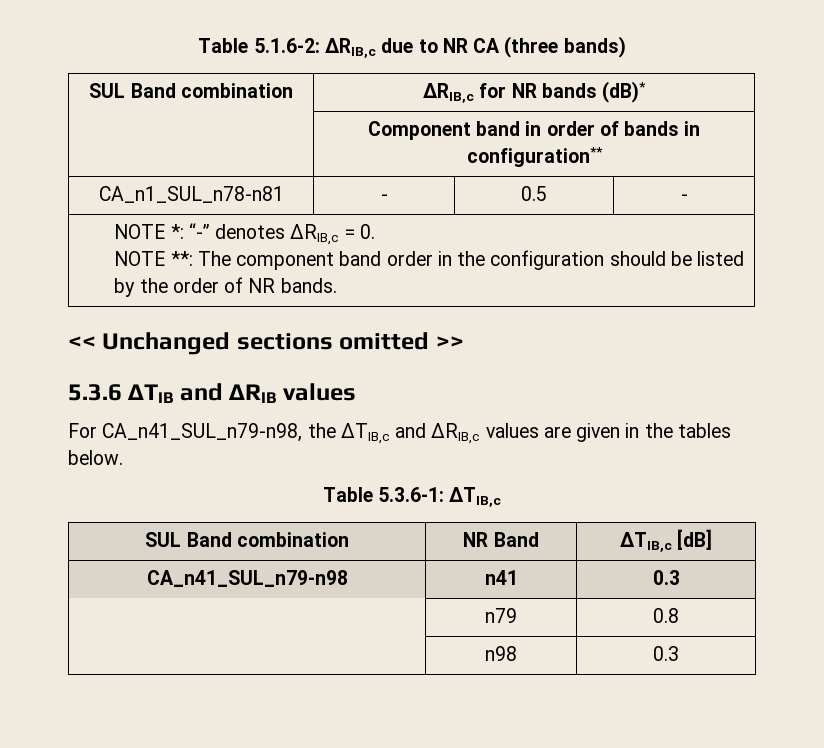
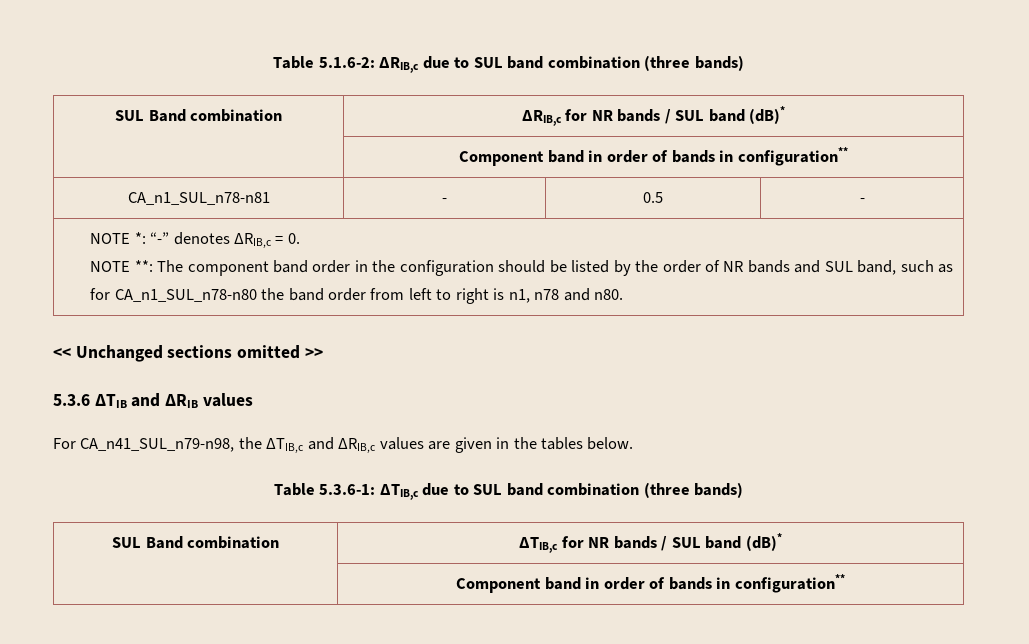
[442,38,501,53] NR CA -> [473,56,640,69] SUL band combination
(597, 90) none -> [664,109,745,124] / SUL band
[280,278,337,293] bands. -> [747,260,954,275] [90,288,624,304] bands and SUL band, such as for CA_n1_SUL_n78-n80 the band order from left to right is n1, n78 and n80.
[145,532,349,547] [463,532,539,547] [619,529,713,552] [146,570,348,587] [484,570,518,585] [652,570,680,585] [485,608,517,623] [653,608,679,623] [485,646,517,661] [653,646,679,661] // SUL Band combination | NR Band | ΔTIB,c [dB] // CA_n41_SUL_n79-n98 | n41 | 0.3 // | n79 | 0.8 // | n98 | 0.3 -> [422,482,744,498] [112,536,279,549] [519,533,782,553] [456,574,845,593] due to SUL band combination (three bands) // SUL Band combination | ΔTIB,c for NR bands / SUL band (dB)* // | Component band in order of bands in configuration**

